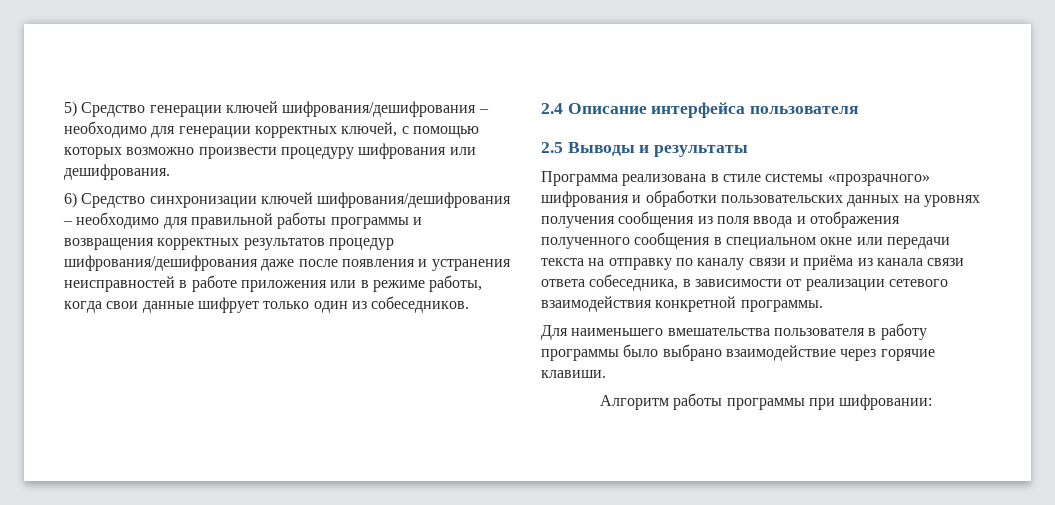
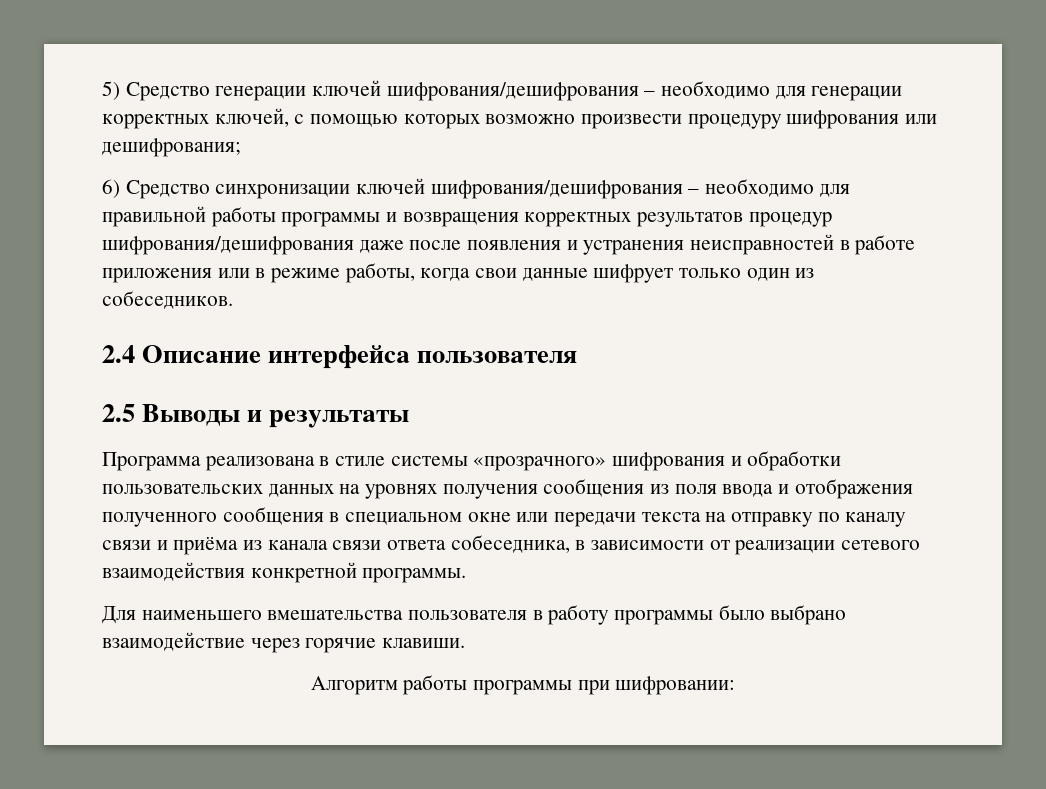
[64,164,170,180] дешифрования. -> [102,138,241,157] дешифрования;

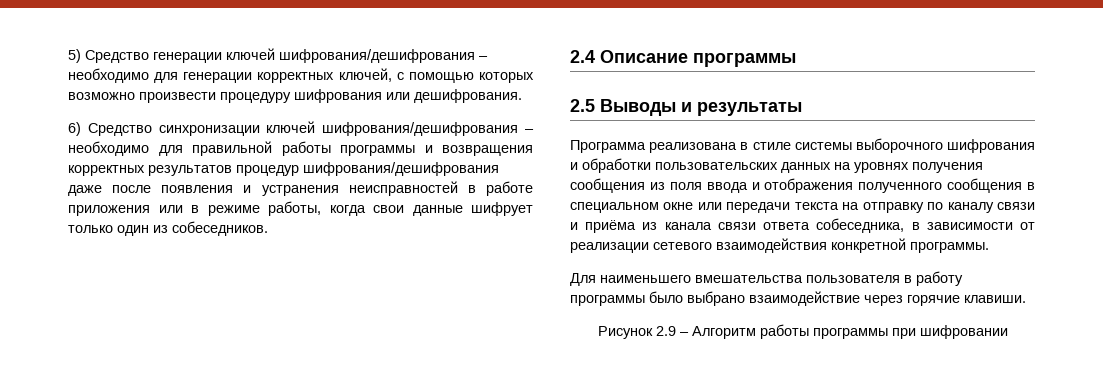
[102,138,241,157] дешифрования; -> [414,89,522,103] дешифрования.
[268,345,578,369] интерфейса пользователя -> [693,53,796,67] программы
[473,456,607,471] «прозрачного» -> [855,138,943,153] выборочного
(466, 643) none -> [597,326,689,339] Рисунок 2.9 –
[615,676,736,695] шифровании: -> [919,325,1008,339] шифровании

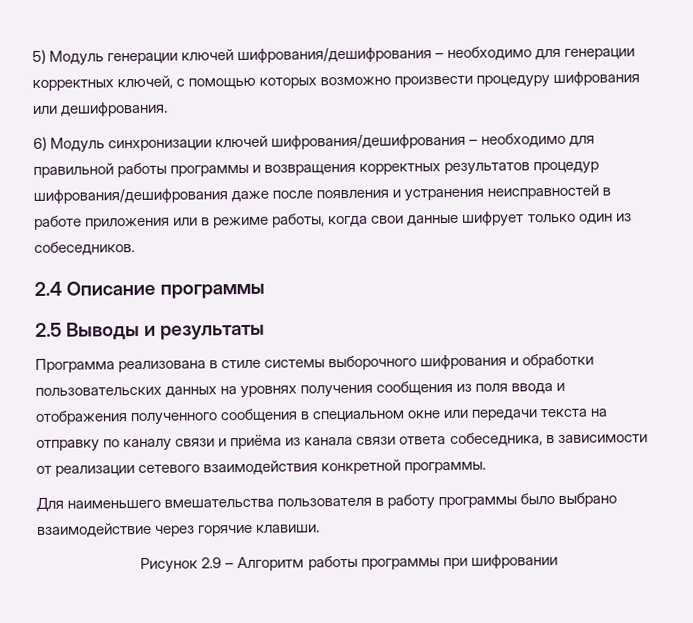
[85,50,149,63] Средство -> [49,50,105,66] Модуль
[87,123,152,136] Средство -> [50,137,106,153] Модуль

